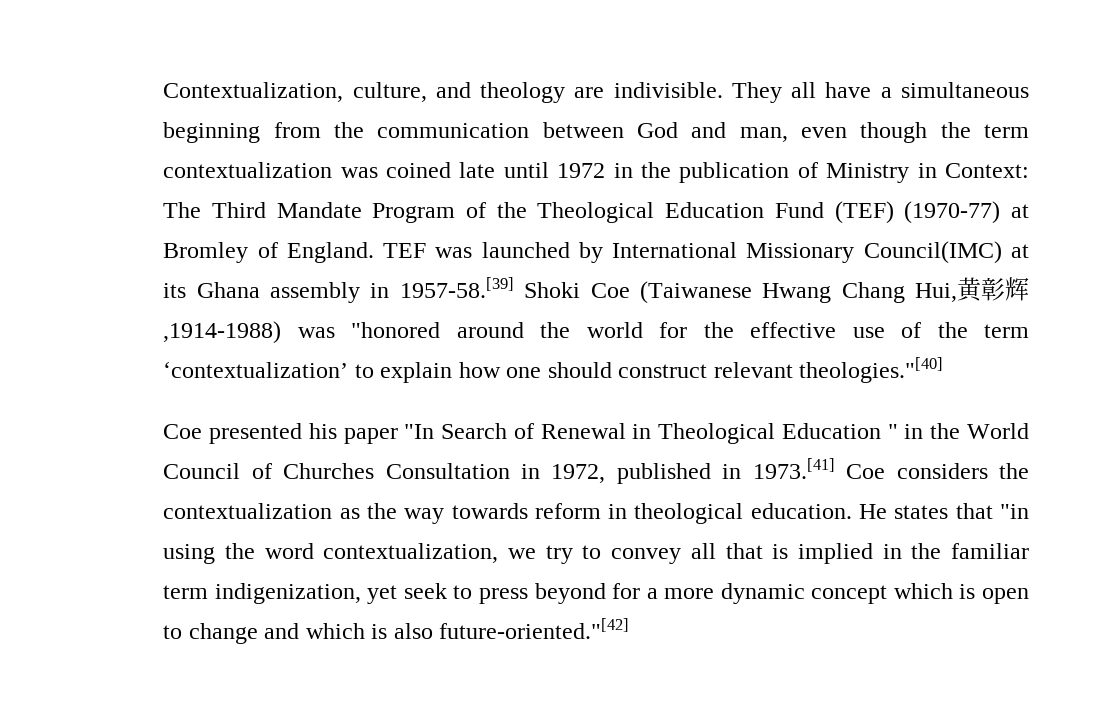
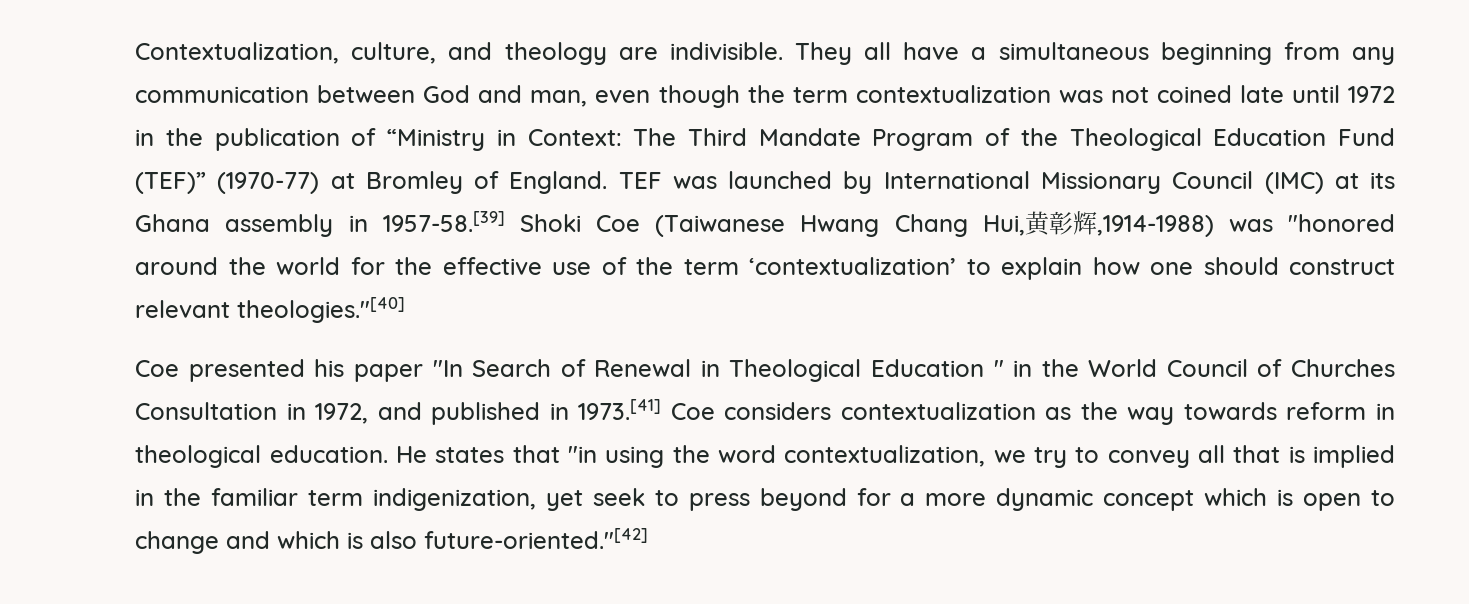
[333,122,364,138] the -> [1352,47,1396,65] any
(378, 172) none -> [1110,87,1149,103] not
[826,163,910,183] Ministry -> [387,129,486,151] “Ministry
[834,201,894,224] (TEF) -> [135,172,207,194] (TEF)”
[863,241,1002,264] Council(IMC) -> [1172,171,1324,194] Council (IMC)
(606, 473) none -> [377,402,422,420] and
[998,463,1029,479] the -> (832, 411) none

